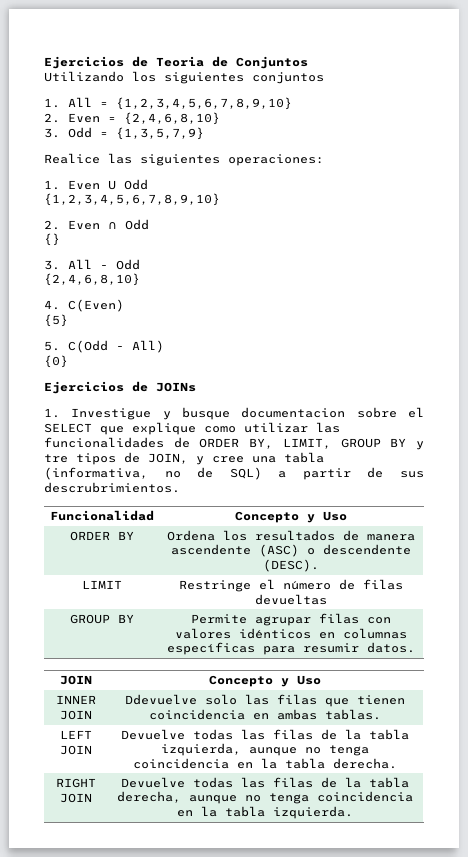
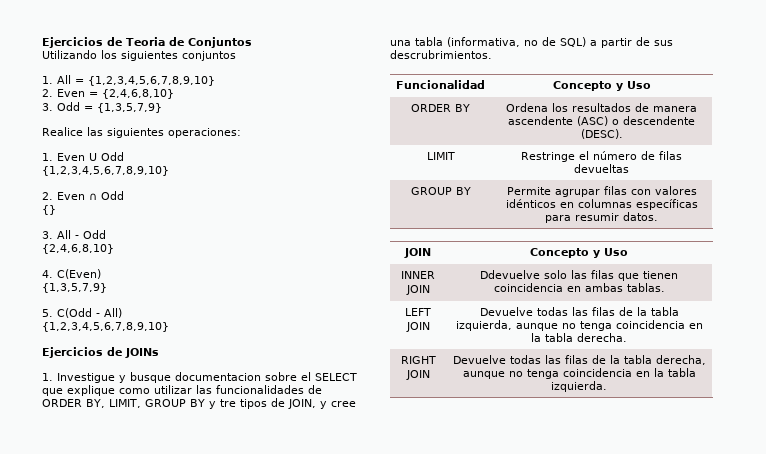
[44,314,68,327] {5} -> [42,283,107,293] {1,3,5,7,9}
[44,355,68,368] {0} -> [42,322,169,332] {1,2,3,4,5,6,7,8,9,10}

